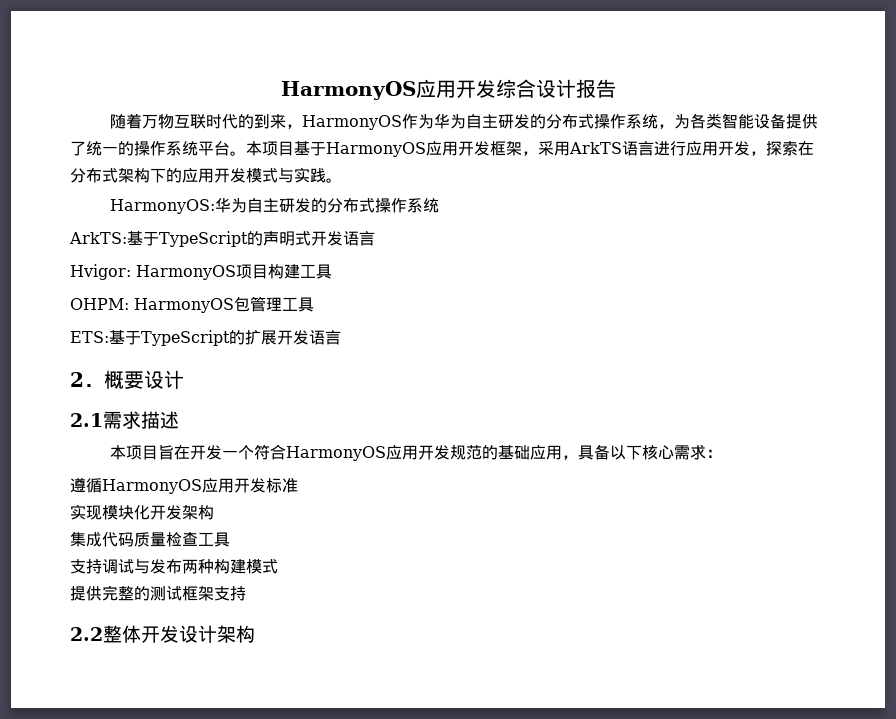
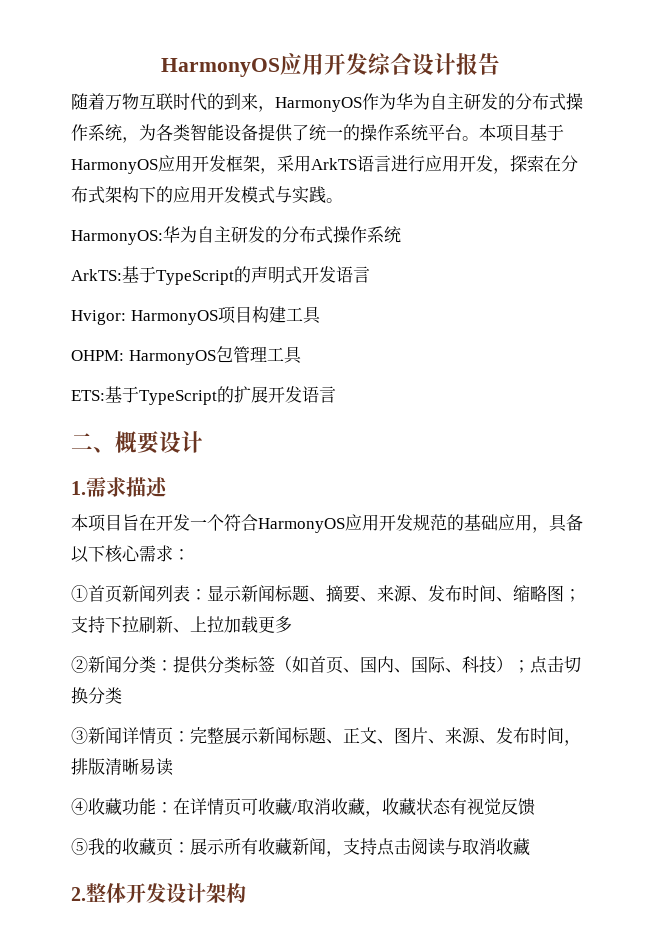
[70,372,104,387] 2． -> [71,433,115,453] 二、
[70,413,103,427] 2.1 -> [71,481,86,495] 1.
[70,477,298,494] [70,504,214,520] [70,532,230,547] [70,558,278,574] [70,585,246,601] [70,627,103,641] 遵循HarmonyOS应用开发标准 // 实现模块化开发架构 // 集成代码质量检查工具 // 支持调试与发布两种构建模式 // 提供完整的测试框架支持 // 2.2 -> [71,585,581,603] [71,616,292,633] [71,656,581,674] [71,687,122,704] [71,727,581,746] [71,758,173,776] [71,798,535,817] [71,838,530,857] [71,887,86,901] ①首页新闻列表：显示新闻标题、摘要、来源、发布时间、缩略图；支持下拉刷新、上拉加载更多 // ②新闻分类：提供分类标签（如首页、国内、国际、科技）；点击切换分类 // ③新闻详情页：完整展示新闻标题、正文、图片、来源、发布时间，排版清晰易读 // ④收藏功能：在详情页可收藏/取消收藏，收藏状态有视觉反馈 // ⑤我的收藏页：展示所有收藏新闻，支持点击阅读与取消收藏 // 2.

